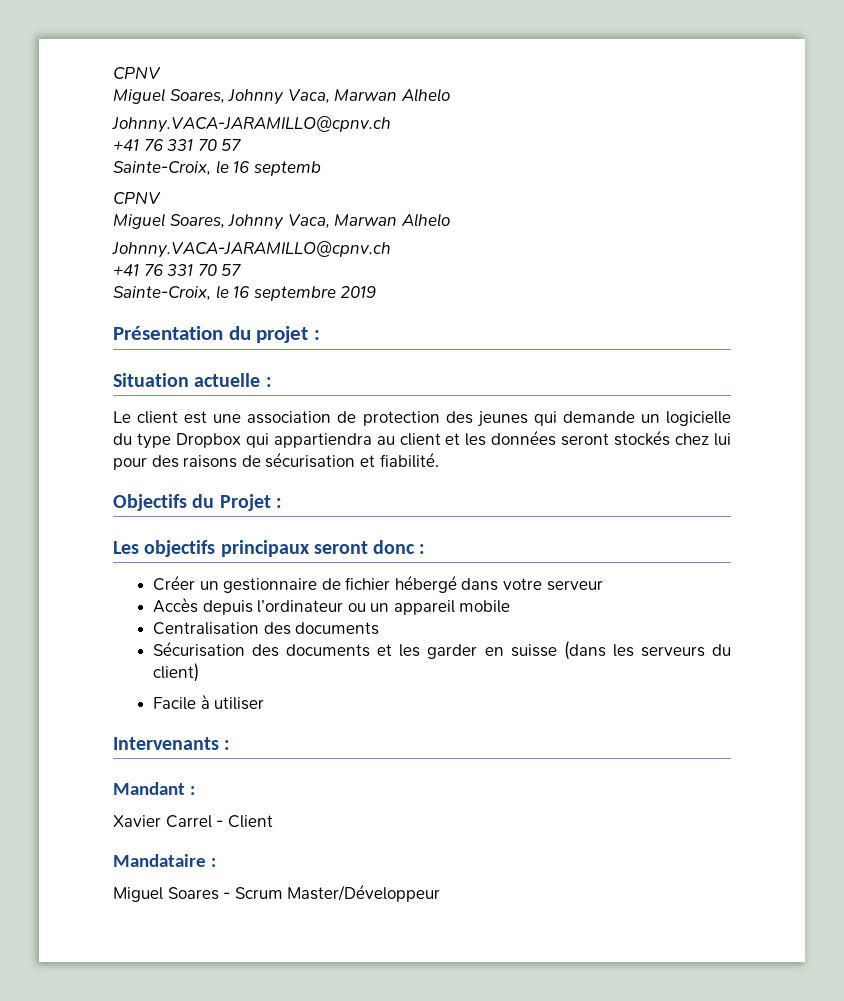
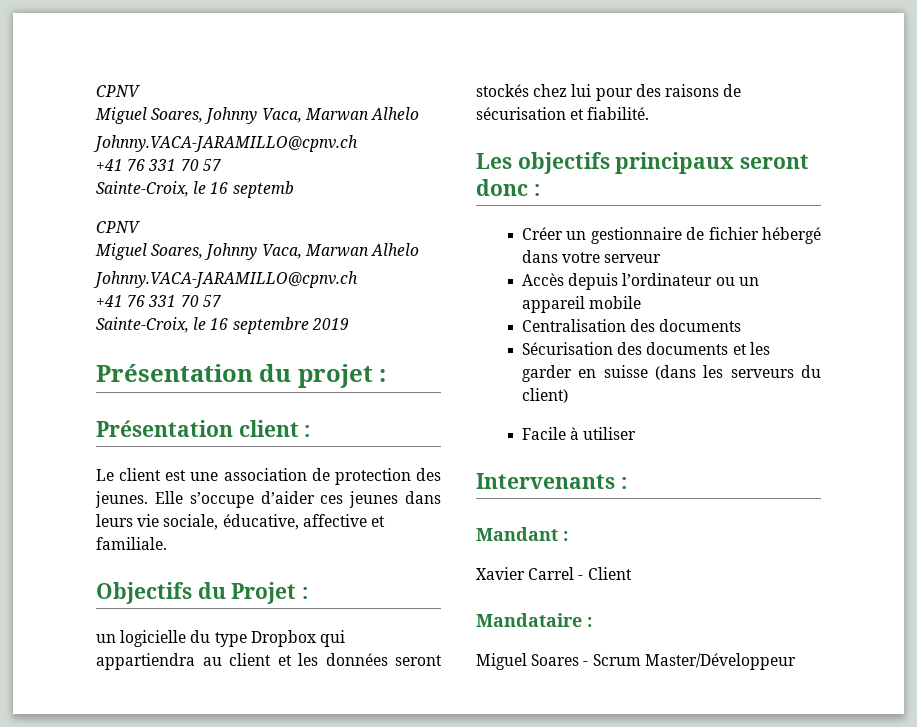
[113,373,261,387] Situation actuelle -> [96,420,299,437] Présentation client
[476,411,635,427] jeunes qui demande -> [95,491,441,508] [96,514,385,530] [96,537,167,550] [96,582,309,604] jeunes. Elle s’occupe d’aider ces jeunes dans leurs vie sociale, éducative, affective et familiale. // Objectifs du Projet : //
[113,494,282,511] // Objectifs du Projet : -> (650, 113) none

